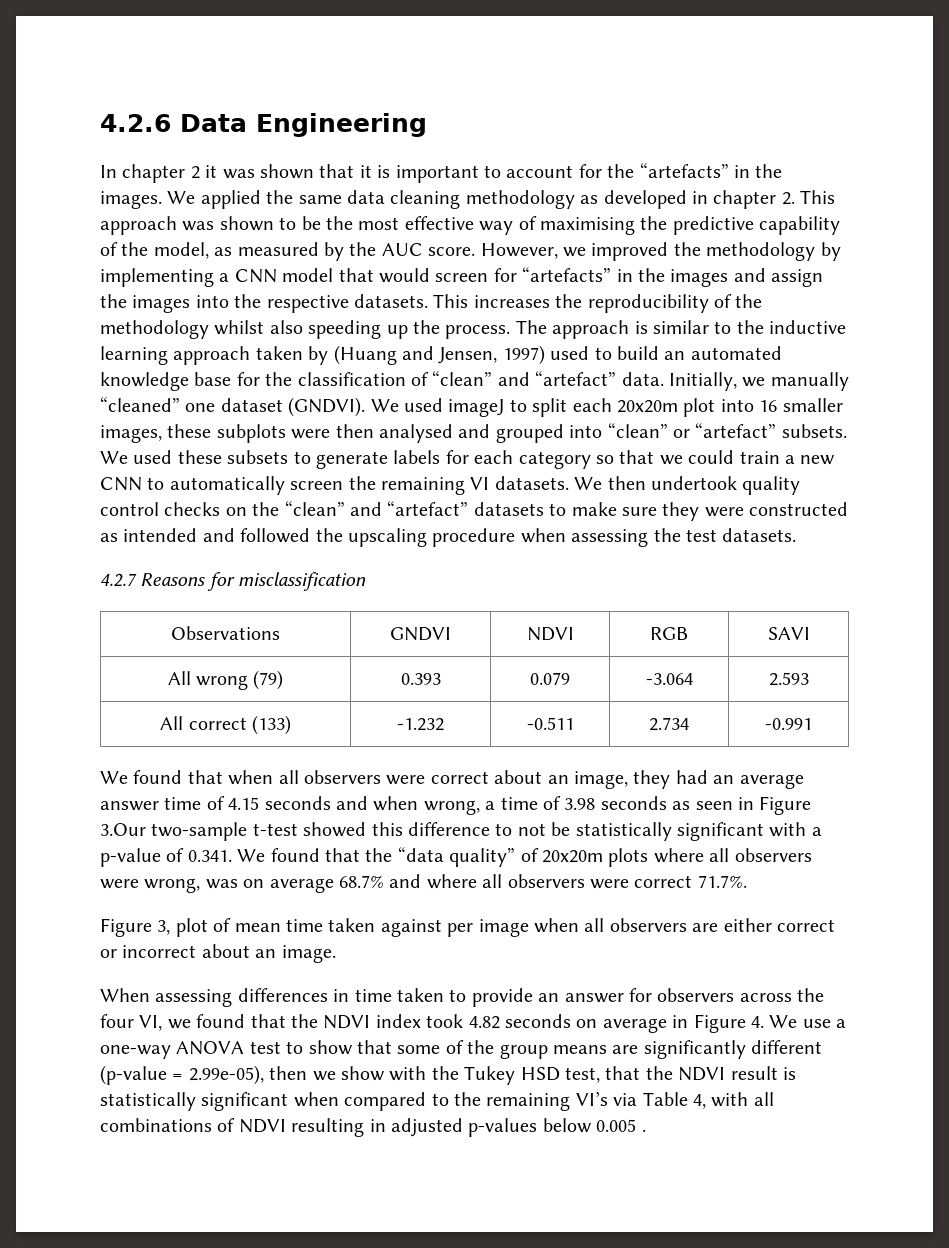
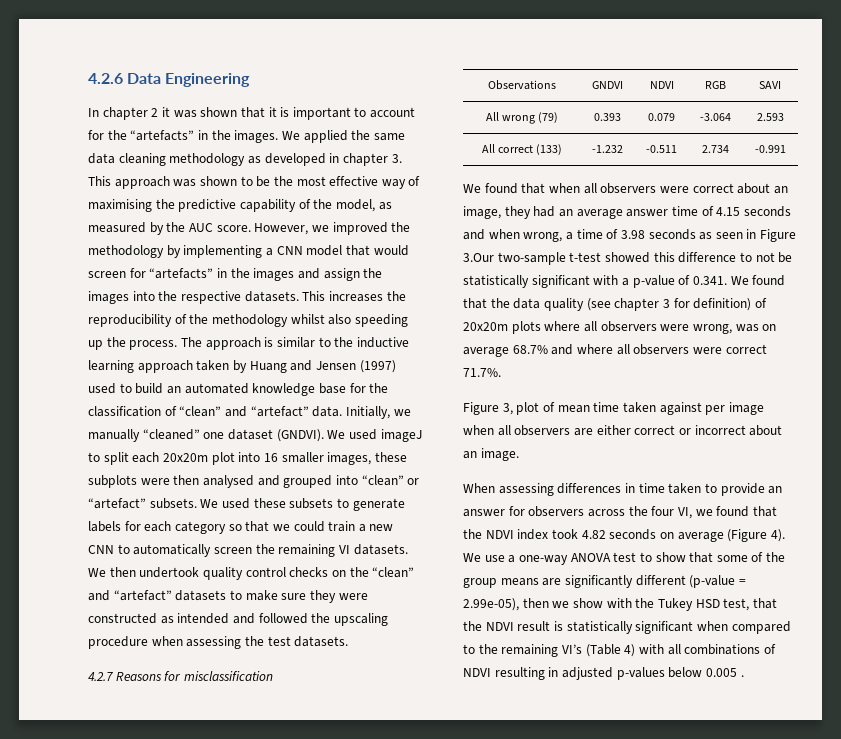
[781,192,795,205] 2. -> [391,154,402,163] 3.
[333,345,545,365] (Huang and Jensen, 1997) -> [249,360,396,373] Huang and Jensen (1997)
[397,847,516,867] “data quality” -> [513,298,752,311] data quality (see chapter 3 for definition)
[672,1014,764,1033] in Figure 4. -> [727,529,785,542] (Figure 4).
[613,1092,706,1109] via Table 4, -> [585,644,636,657] (Table 4)

